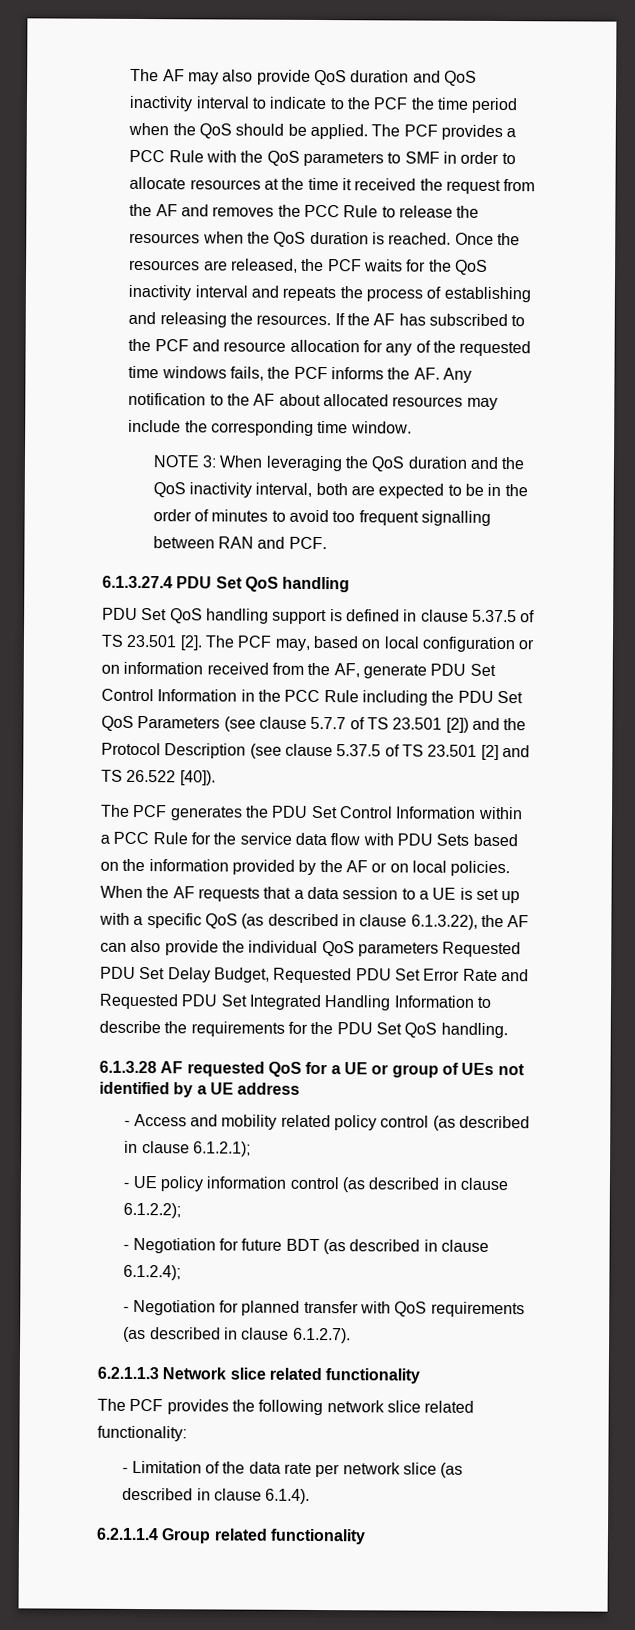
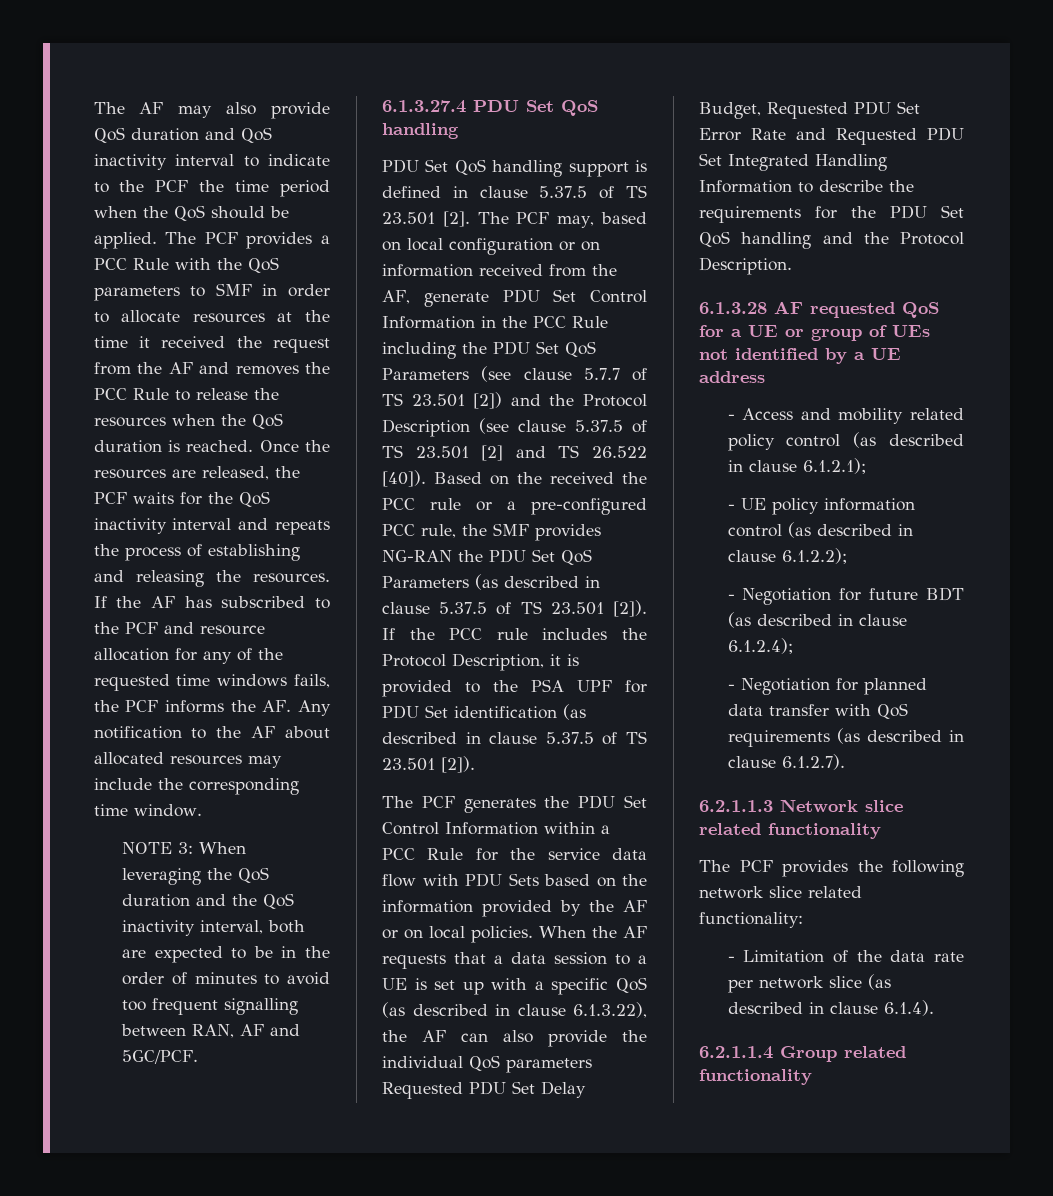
[217,536,327,550] RAN and PCF. -> [192,1024,301,1038] [122,1050,199,1064] RAN, AF and 5GC/PCF.
(216, 778) none -> [434,472,647,485] [382,498,647,515] [382,523,601,541] [382,549,592,565] [382,574,600,590] [382,600,647,617] [382,628,647,640] [382,653,579,671] [382,679,647,697] [382,704,586,720] [382,731,647,745] [382,756,475,773] Based on the received the PCC rule or a pre-configured PCC rule, the SMF provides NG-RAN the PDU Set QoS Parameters (as described in clause 5.37.5 of TS 23.501 [2]). If the PCC rule includes the Protocol Description, it is provided to the PSA UPF for PDU Set identification (as described in clause 5.37.5 of TS 23.501 [2]).
[440,1022,508,1039] handling. -> [741,232,964,249] [699,257,792,275] handling and the Protocol Description.
(301, 1308) none -> [727,704,763,716] data

